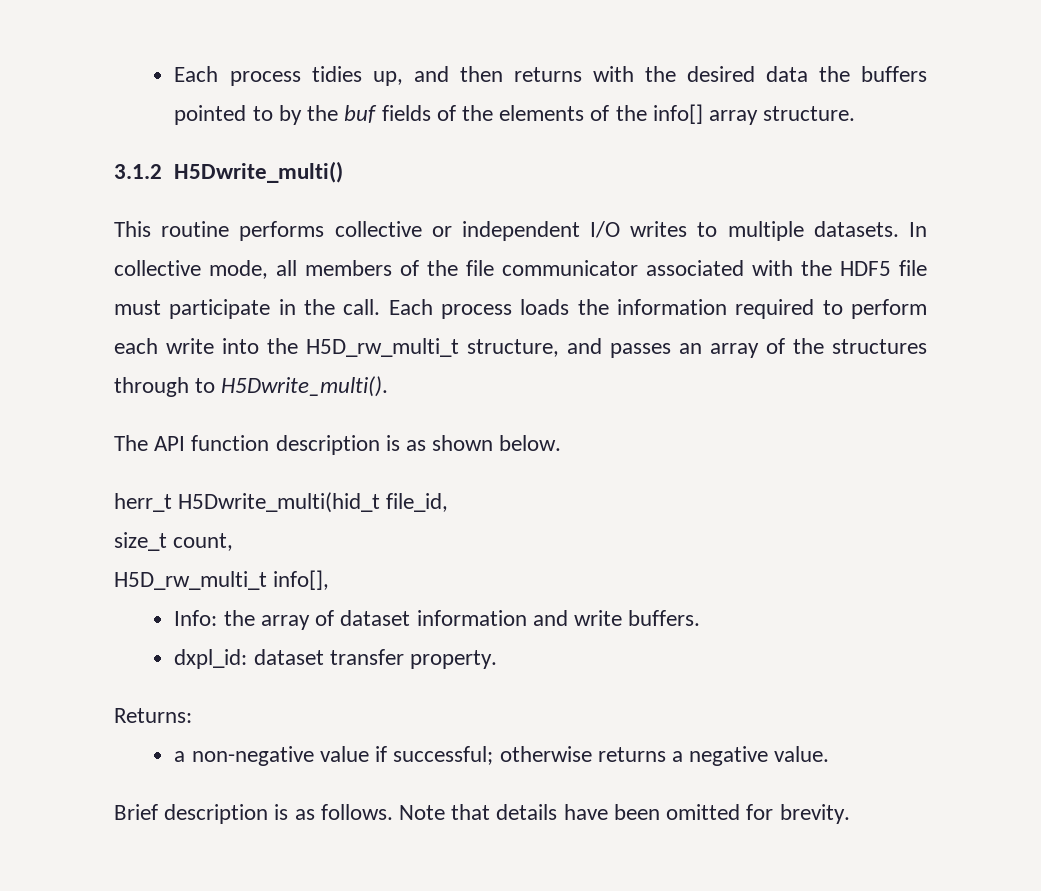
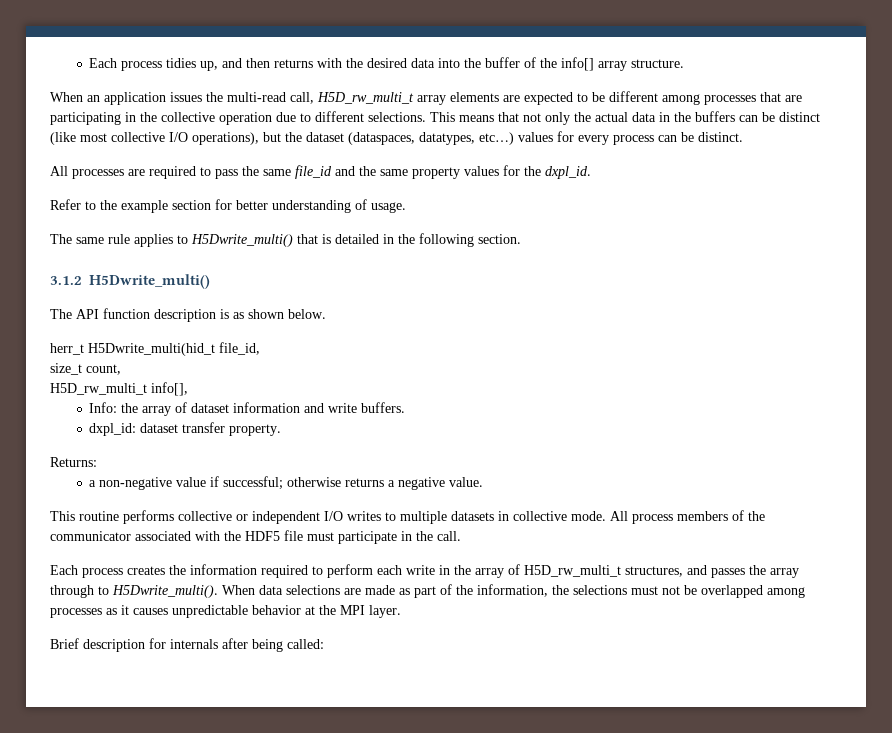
[818,66,928,82] [174,105,585,125] the buffers pointed to by the buf fields of the elements -> [438,57,521,68] into the buffer
[114,161,343,183] [114,221,927,241] [114,260,927,279] [114,299,927,319] [114,338,927,358] [114,376,389,397] 3.1.2 H5Dwrite_multi() // This routine performs collective or independent I/O writes to multiple datasets. In collective mode, all members of the file communicator associated with the HDF5 file must participate in the call. Each process loads the information required to perform each write into the H5D_rw_multi_t structure, and passes an array of the structures through to H5Dwrite_multi(). -> [50,91,802,105] [50,111,820,125] [50,131,743,145] [50,165,591,179] [50,199,406,213] [50,233,521,247] [50,274,210,289] When an application issues the multi-read call, H5D_rw_multi_t array elements are expected to be different among processes that are participating in the collective operation due to different selections. This means that not only the actual data in the buffers can be distinct (like most collective I/O operations), but the dataset (dataspaces, datatypes, etc…) values for every process can be distinct. // All processes are required to pass the same file_id and the same property values for the dxpl_id. // Refer to the example section for better understanding of usage. // The same rule applies to H5Dwrite_multi() that is detailed in the following section. // 3.1.2 H5Dwrite_multi()
[114,804,850,824] Brief description is as follows. Note that details have been omitted for brevity. -> [50,510,765,524] [50,530,461,544] [50,564,799,578] [50,584,805,598] [50,605,401,618] [50,638,324,652] This routine performs collective or independent I/O writes to multiple datasets in collective mode. All process members of the communicator associated with the HDF5 file must participate in the call. // Each process creates the information required to perform each write in the array of H5D_rw_multi_t structures, and passes the array through to H5Dwrite_multi(). When data selections are made as part of the information, the selections must not be overlapped among processes as it causes unpredictable behavior at the MPI layer. // Brief description for internals after being called:

